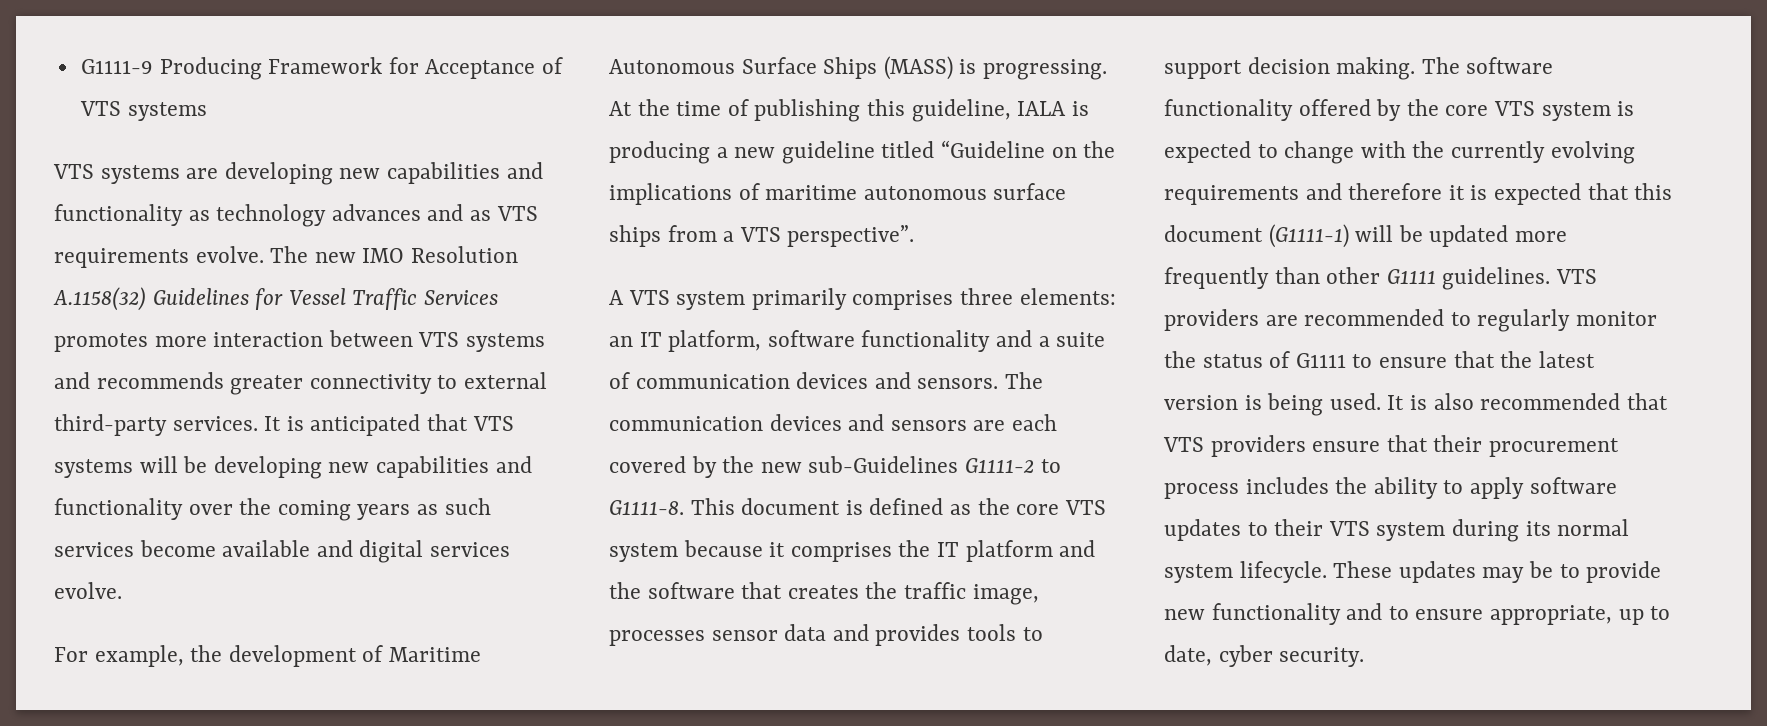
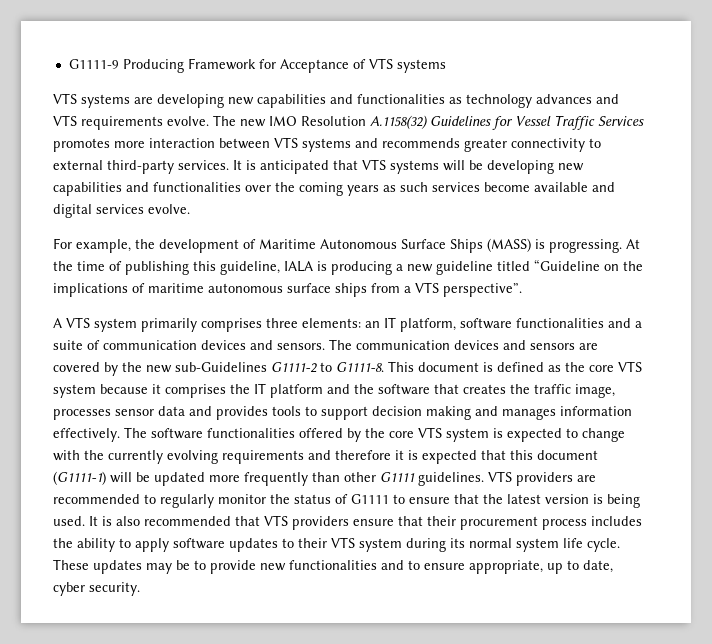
[54,204,183,226] functionality -> [357,94,445,104] functionalities
[470,210,492,221] as -> (619, 99) none
[54,498,183,520] functionality -> [153,182,241,192] functionalities
[861,330,991,352] functionality -> [516,318,604,328] functionalities
[1012,414,1058,431] each -> (598, 346) none
[1336,57,1416,80] making. -> [426,406,632,420] [53,428,120,442] making and manages information effectively.
[1164,99,1293,121] functionality -> [207,428,295,438] functionalities
[1239,561,1327,583] lifecycle. -> [563,538,620,552] life cycle.
[1211,603,1341,625] functionality -> [289,560,377,570] functionalities

